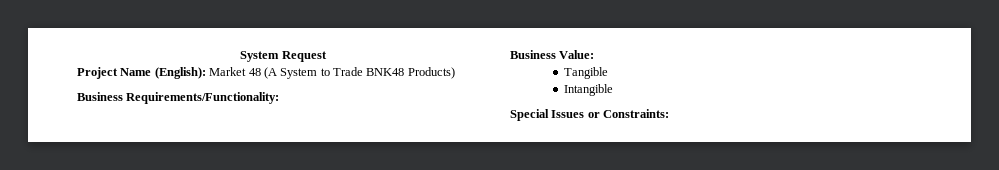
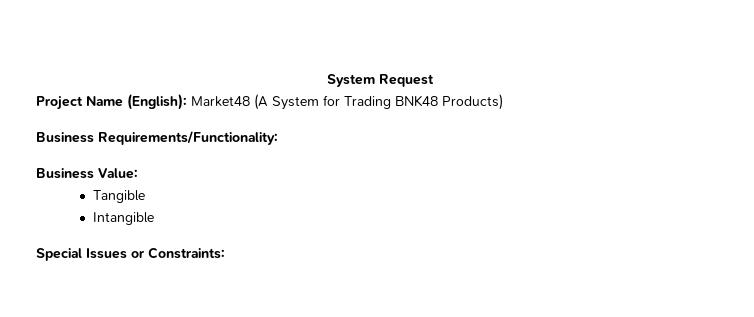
[209,67,363,79] Market 48 (A System to Trade -> [191,94,391,110] Market48 (A System for Trading

